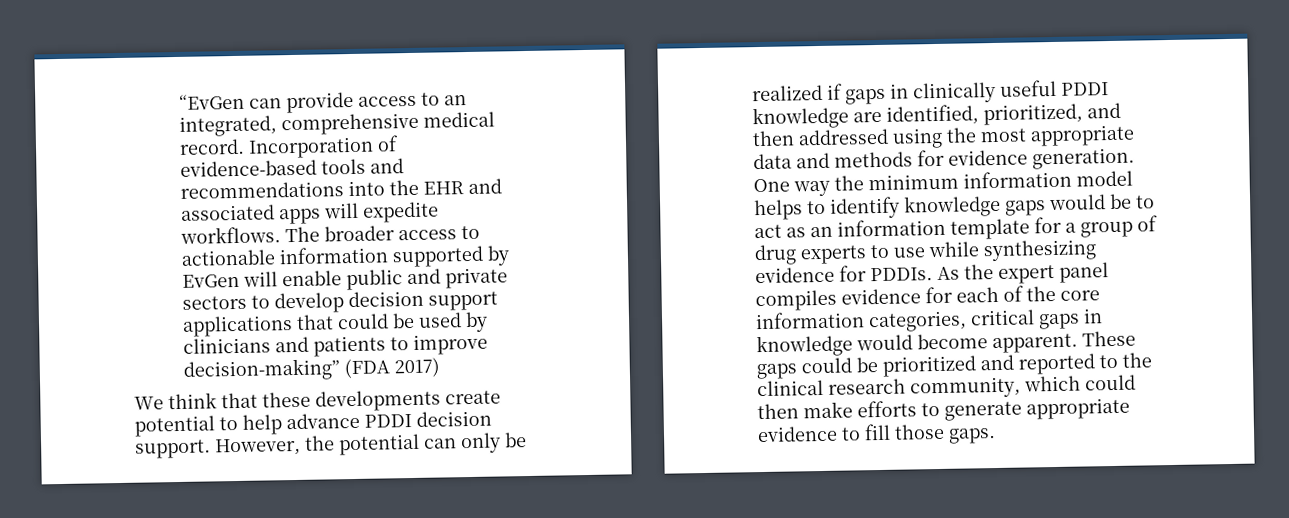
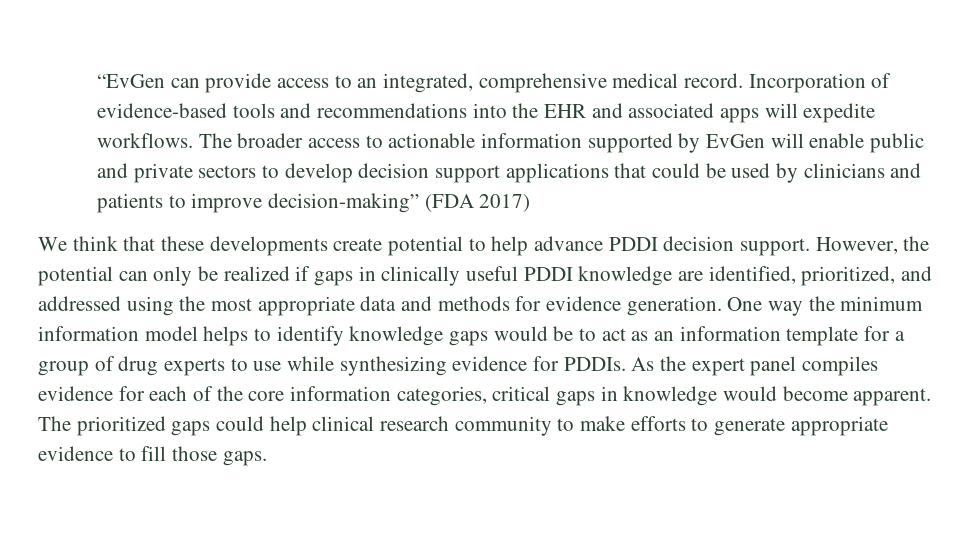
[752,130,795,147] then -> (933, 273) none
[1082,330,1136,347] [756,352,1152,380] [757,374,1136,399] [757,403,799,420] These gaps could be prioritized and reported to the clinical research community, which could then -> [38,416,575,436] The prioritized gaps could help clinical research community to

